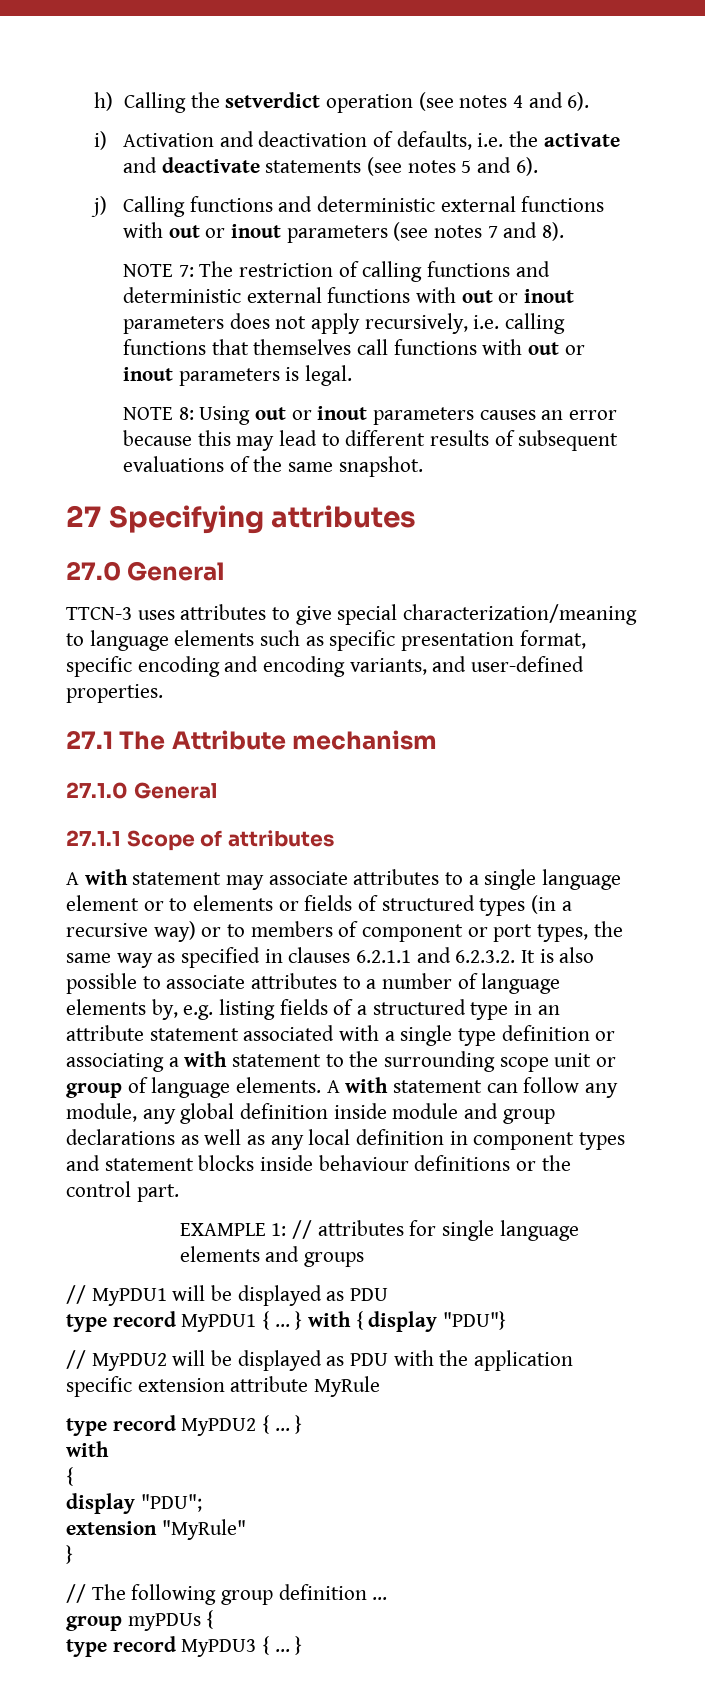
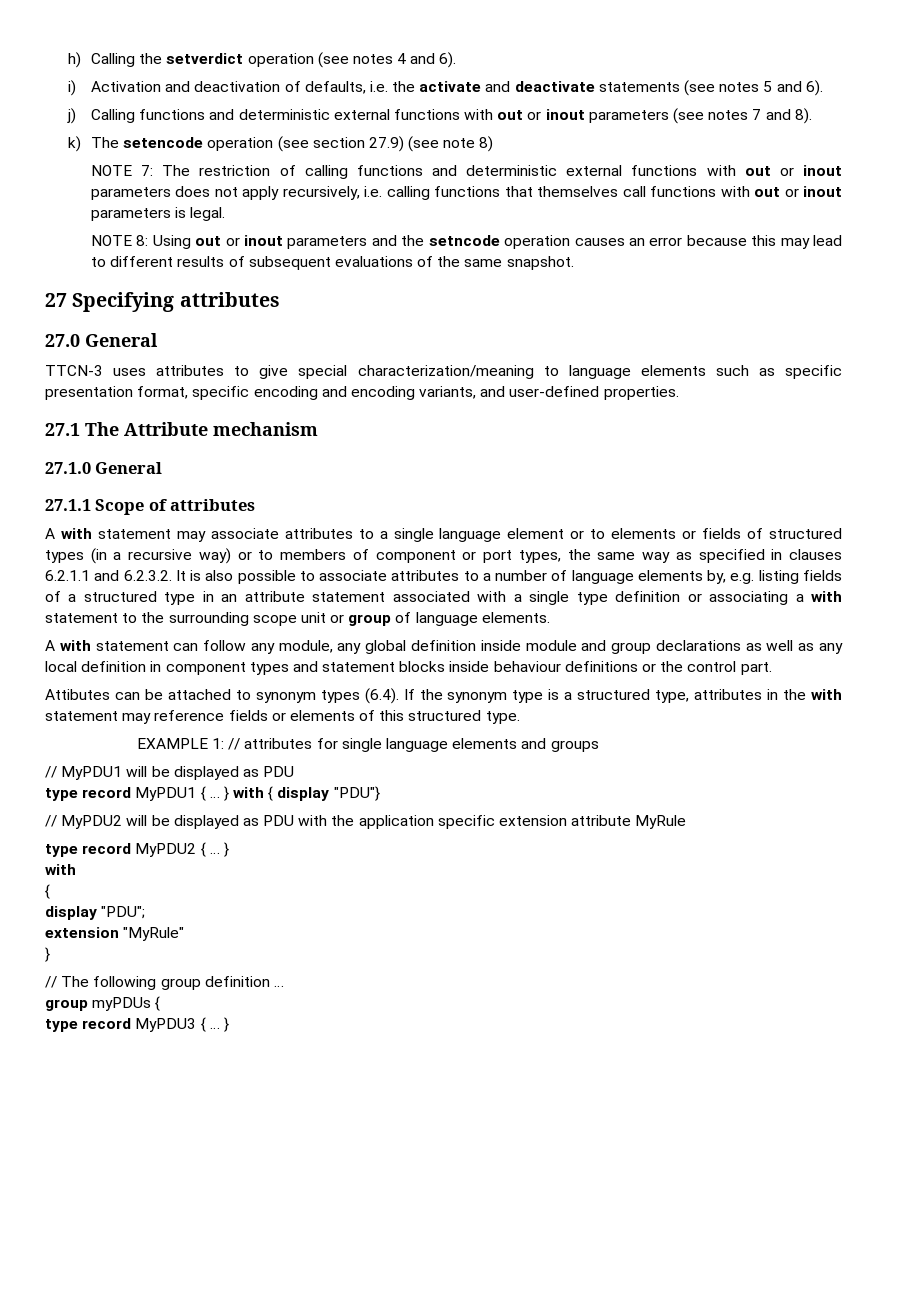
(564, 231) none -> [67,136,494,152] // k) The setencode operation (see section 27.9) (see note 8)
(474, 416) none -> [371,235,571,249] and the setncode operation
(322, 1085) none -> (550, 617) //
(179, 1193) none -> [45,688,842,704] [45,710,520,724] // Attibutes can be attached to synonym types (6.4). If the synonym type is a structured type, attributes in the with statement may reference fields or elements of this structured type.

